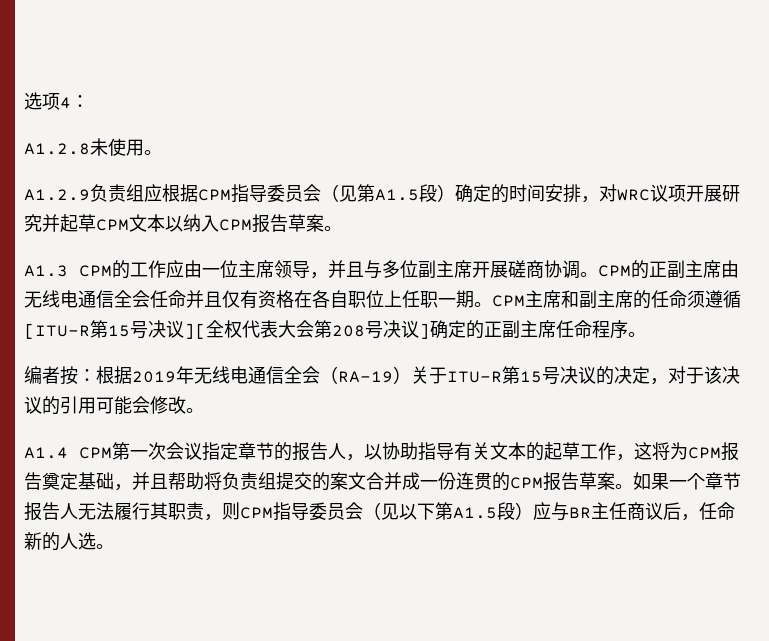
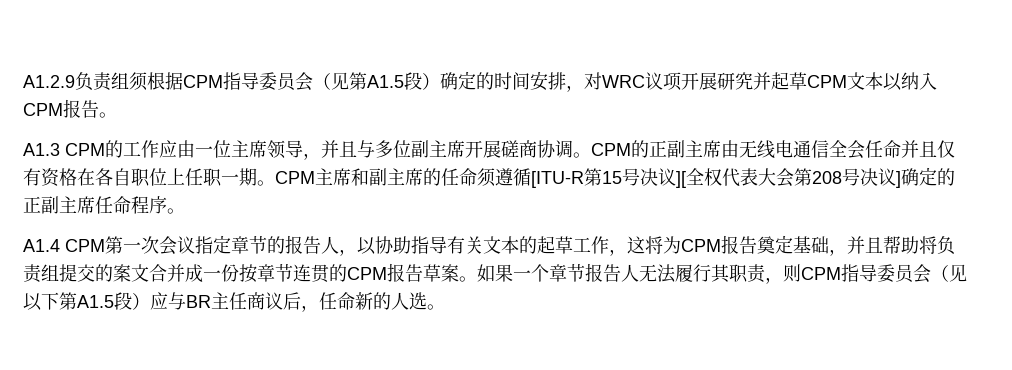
[24,92,89,110] [24,138,162,156] 选项4： // A1.2.8未使用。 // -> (23, 81) none
[144,184,162,202] 应 -> [129,72,148,91] 须
[288,214,324,232] 草案 -> (99, 109) none
[24,366,740,385] [24,396,204,415] // 编者按：根据2019年无线电通信全会（RA-19）关于ITU-R第15号决议的决定，对于该决议的引用可能会修改。 -> (185, 211) none
(456, 481) none -> [239,264,293,283] 按章节

